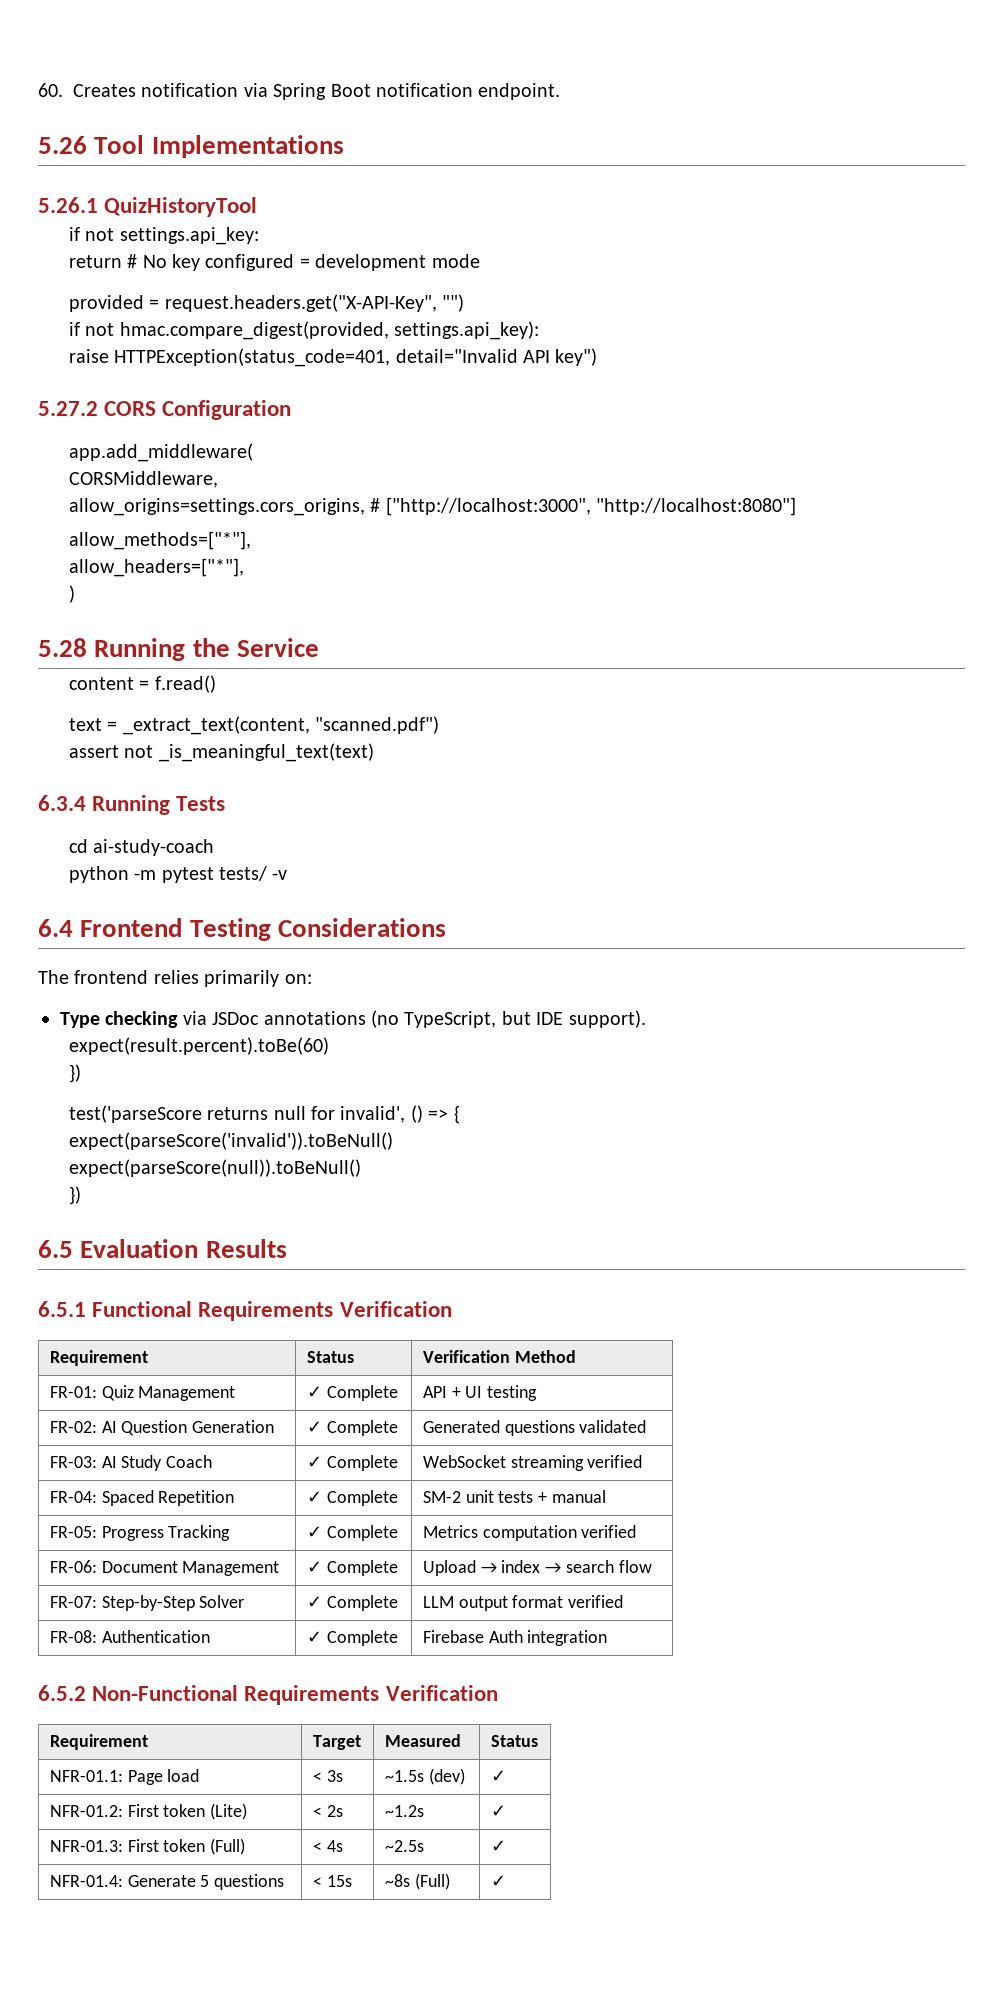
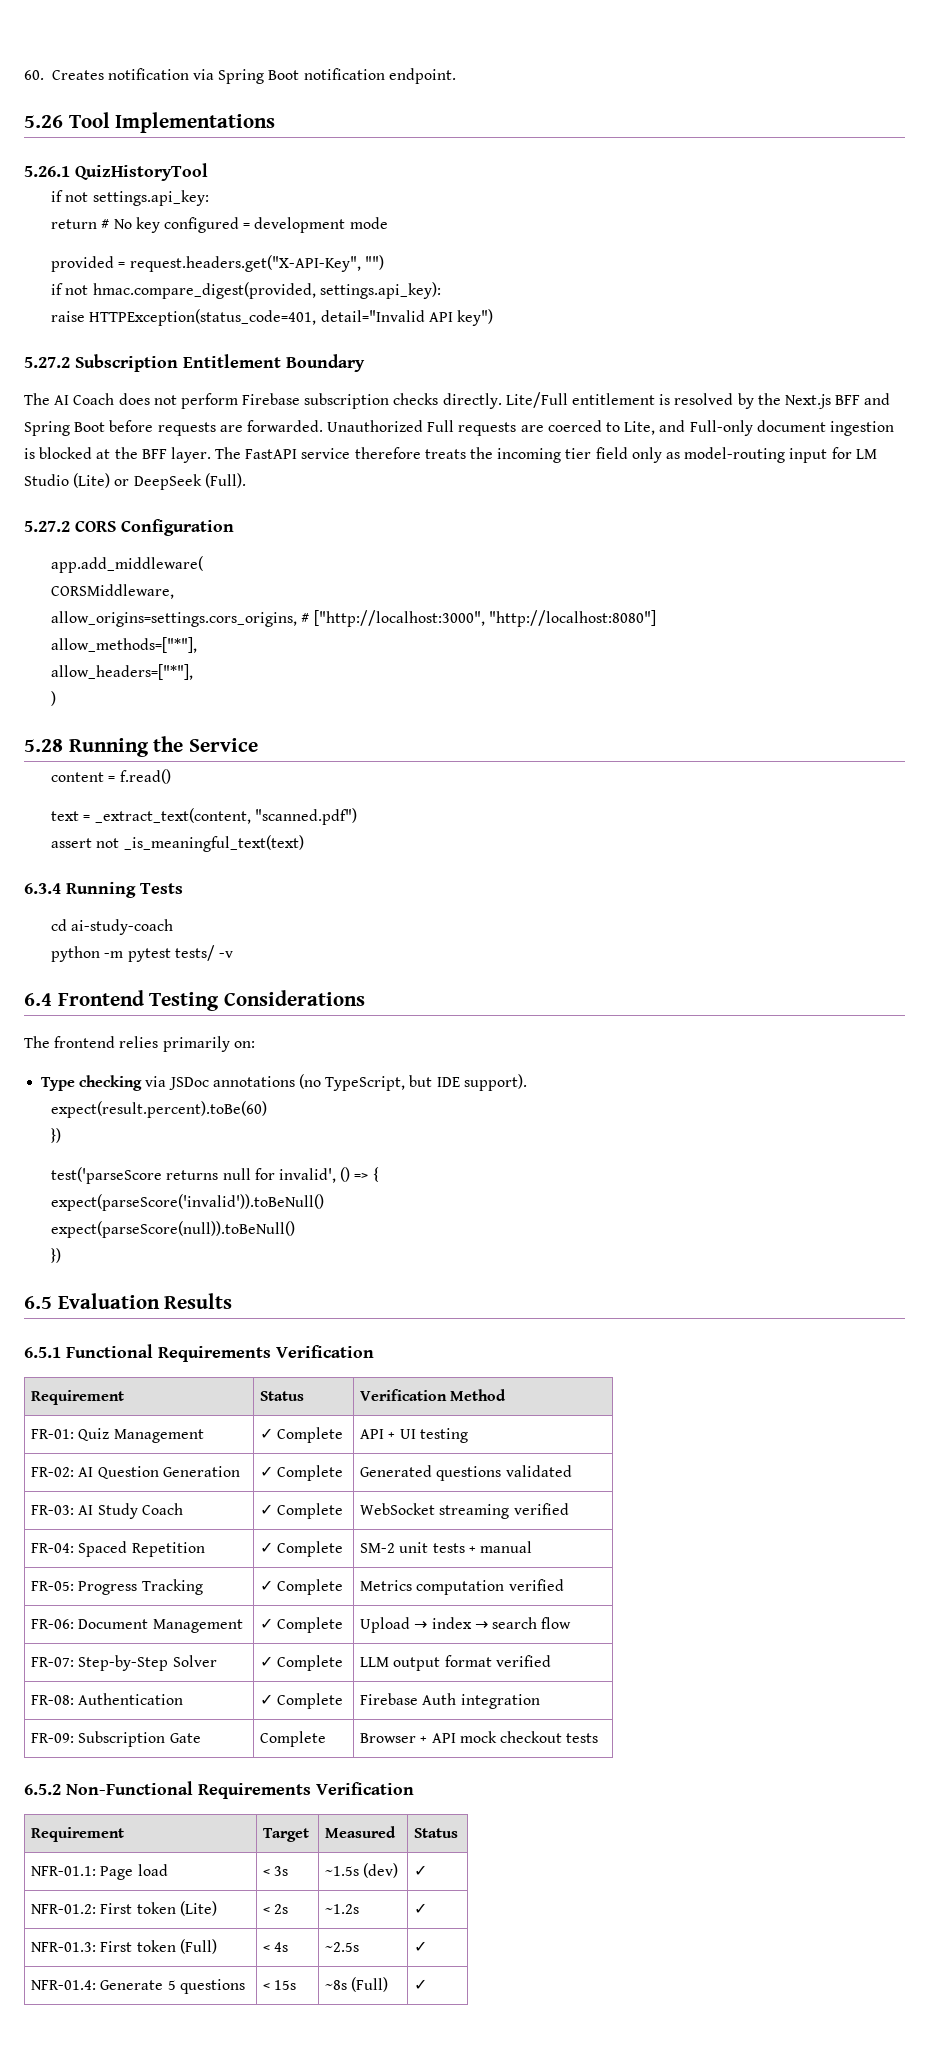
(598, 357) none -> [24,354,365,372] [24,392,891,409] [24,420,894,436] [24,447,877,463] [24,473,246,490] // 5.27.2 Subscription Entitlement Boundary // The AI Coach does not perform Firebase subscription checks directly. Lite/Full entitlement is resolved by the Next.js BFF and Spring Boot before requests are forwarded. Unauthorized Full requests are coerced to Lite, and Full-only document ingestion is blocked at the BFF layer. The FastAPI service therefore treats the incoming tier field only as model-routing input for LM Studio (Lite) or DeepSeek (Full).
(608, 1638) none -> [31,1731,201,1747] [260,1731,327,1747] [360,1731,599,1743] // FR-09: Subscription Gate | Complete | Browser + API mock checkout tests

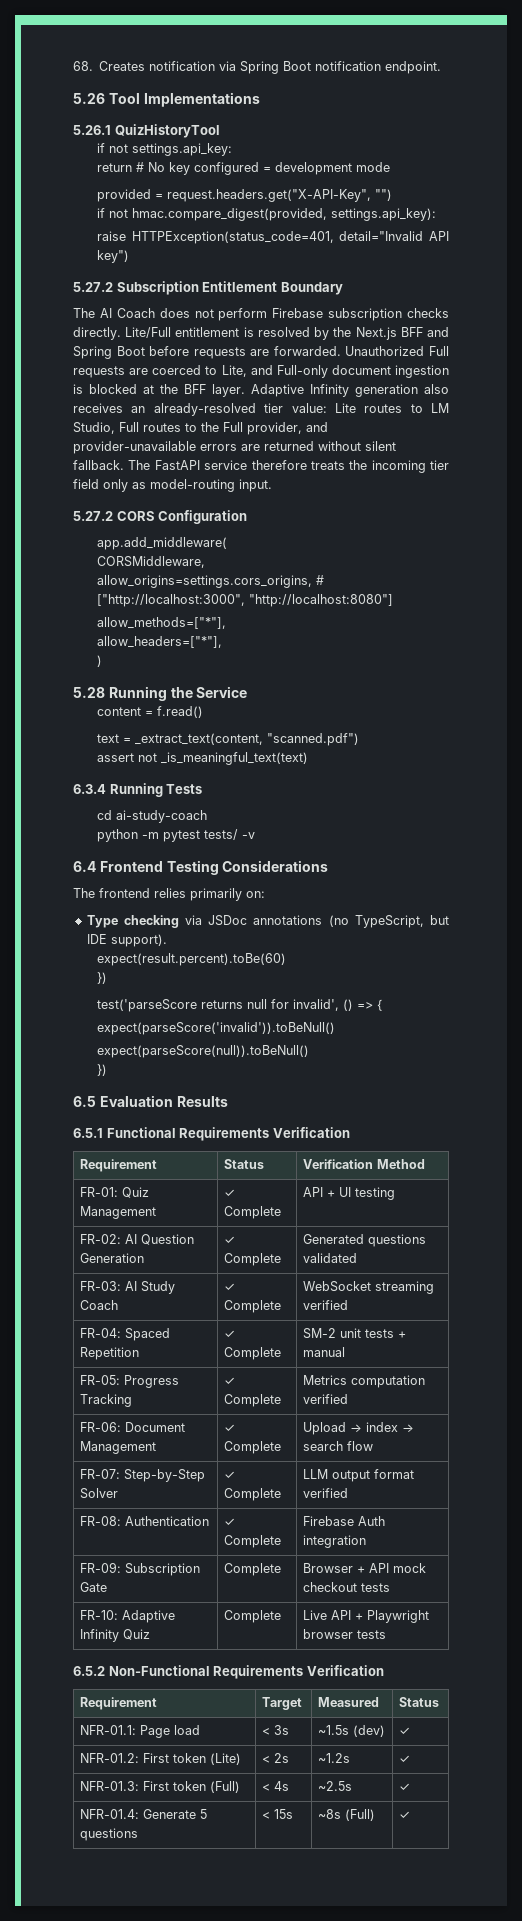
[24,70,44,80] 60. -> [73,61,93,71] 68.
(211, 455) none -> [251,384,449,397] [73,403,449,416] [73,422,328,435] [73,441,396,454] [73,460,124,470] Adaptive Infinity generation also receives an already-resolved tier value: Lite routes to LM Studio, Full routes to the Full provider, and provider-unavailable errors are returned without silent fallback.
[789,447,877,463] [24,473,246,490] input for LM Studio (Lite) or DeepSeek (Full). -> [239,479,272,492] input.
(599, 1738) none -> [80,1610,176,1623] [80,1629,151,1642] [224,1610,282,1623] [303,1610,430,1623] [303,1629,387,1639] // FR-10: Adaptive Infinity Quiz | Complete | Live API + Playwright browser tests

